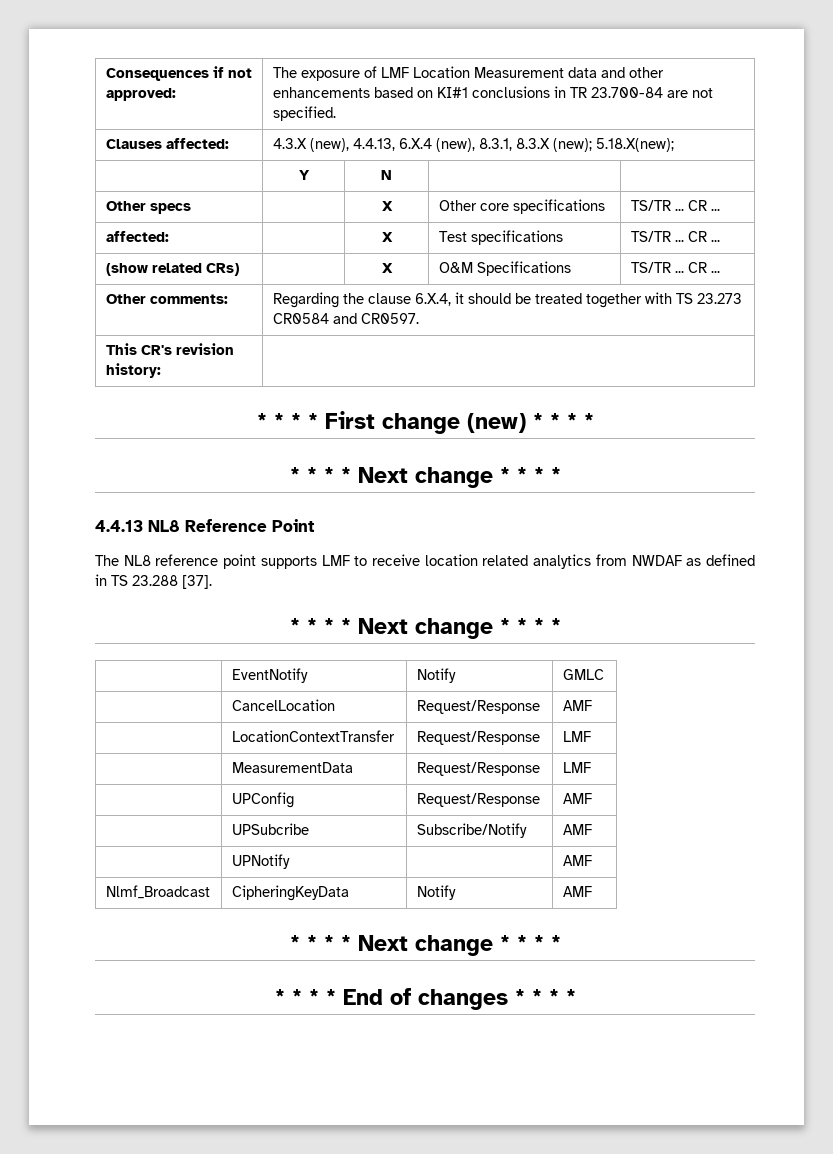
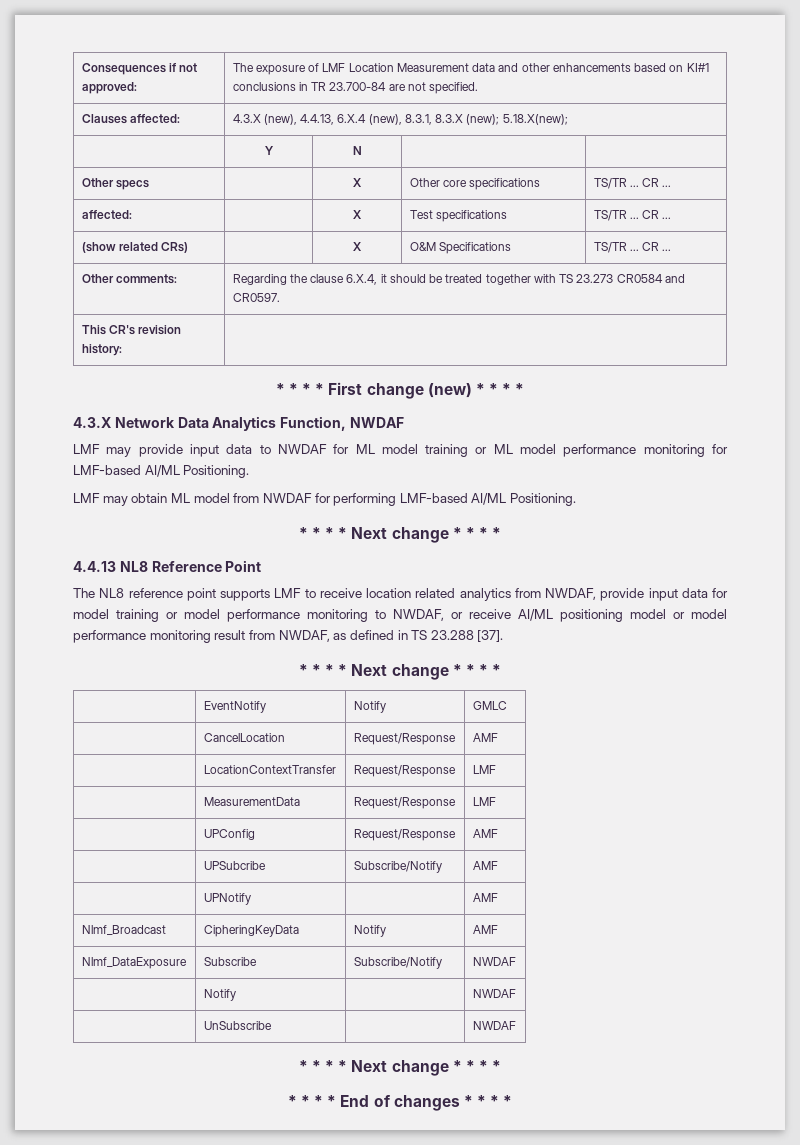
(594, 421) none -> [73,416,404,431] [73,444,728,457] [73,465,250,478] [73,493,577,506] // 4.3.X Network Data Analytics Function, NWDAF // LMF may provide input data to NWDAF for ML model training or ML model performance monitoring for LMF-based AI/ML Positioning. // LMF may obtain ML model from NWDAF for performing LMF-based AI/ML Positioning.
[631,555,682,566] NWDAF -> [545,588,728,601] [73,609,727,622] [73,630,330,643] NWDAF, provide input data for model training or model performance monitoring to NWDAF, or receive AI/ML positioning model or model performance monitoring result from NWDAF,
(592, 891) none -> [81,957,187,969] [203,957,257,966] [353,957,442,969] [472,957,516,966] [203,989,236,1001] [472,989,516,998] [203,1021,272,1030] [472,1021,516,1030] // Nlmf_DataExposure | Subscribe | Subscribe/Notify | NWDAF // | Notify | | NWDAF // | UnSubscribe | | NWDAF

